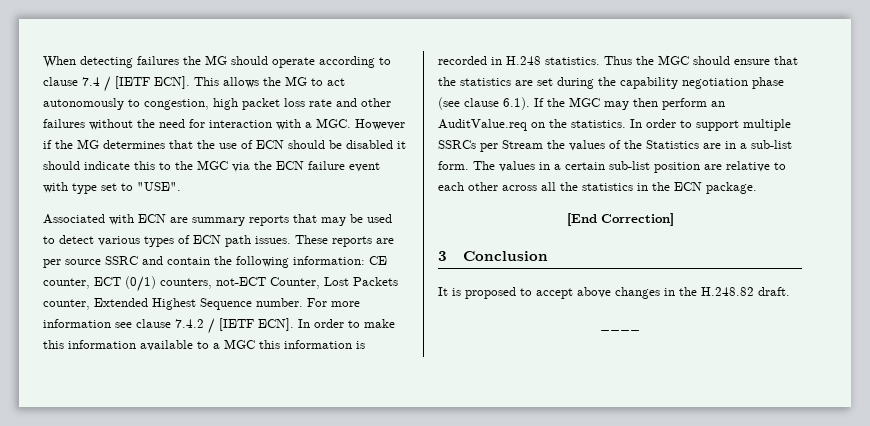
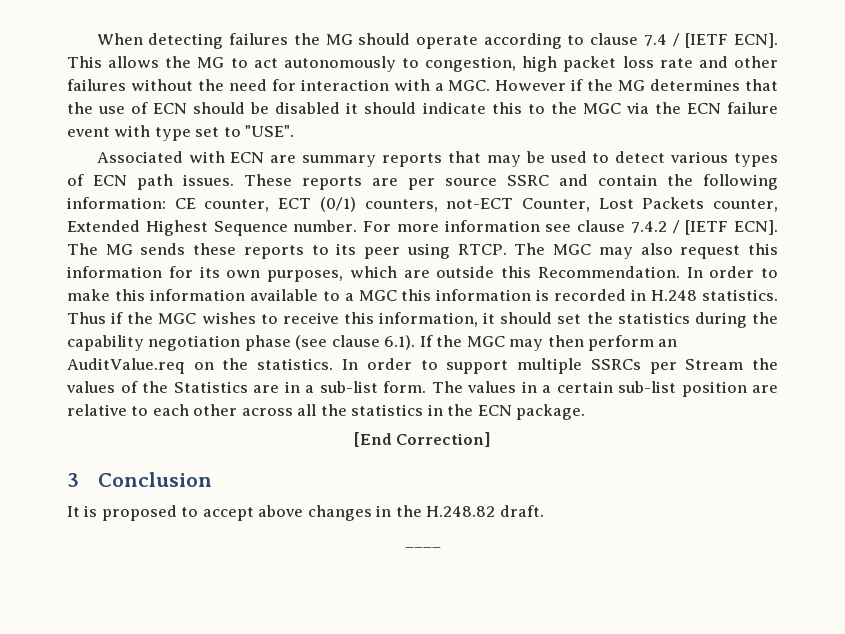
(294, 324) none -> [67,243,778,259] [67,266,680,282] The MG sends these reports to its peer using RTCP. The MGC may also request this information for its own purposes, which are outside this Recommendation.
[636,55,798,65] [438,77,553,86] the MGC should ensure that the statistics are set -> [111,312,690,327] if the MGC wishes to receive this information, it should set the statistics

